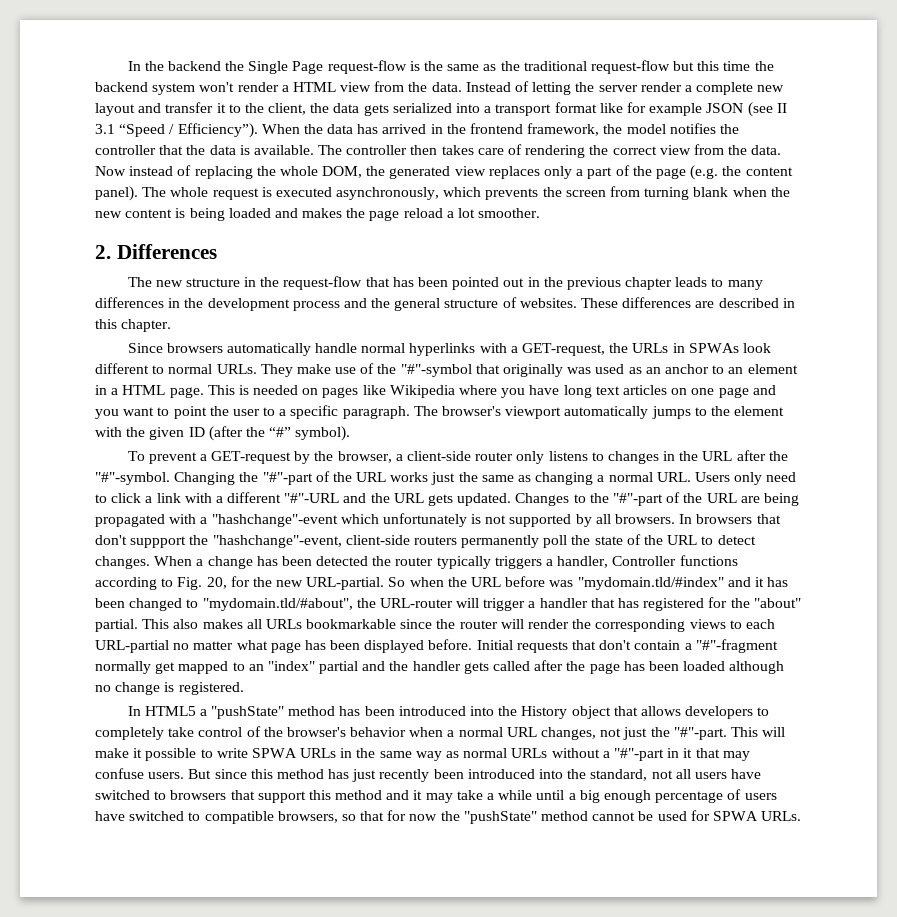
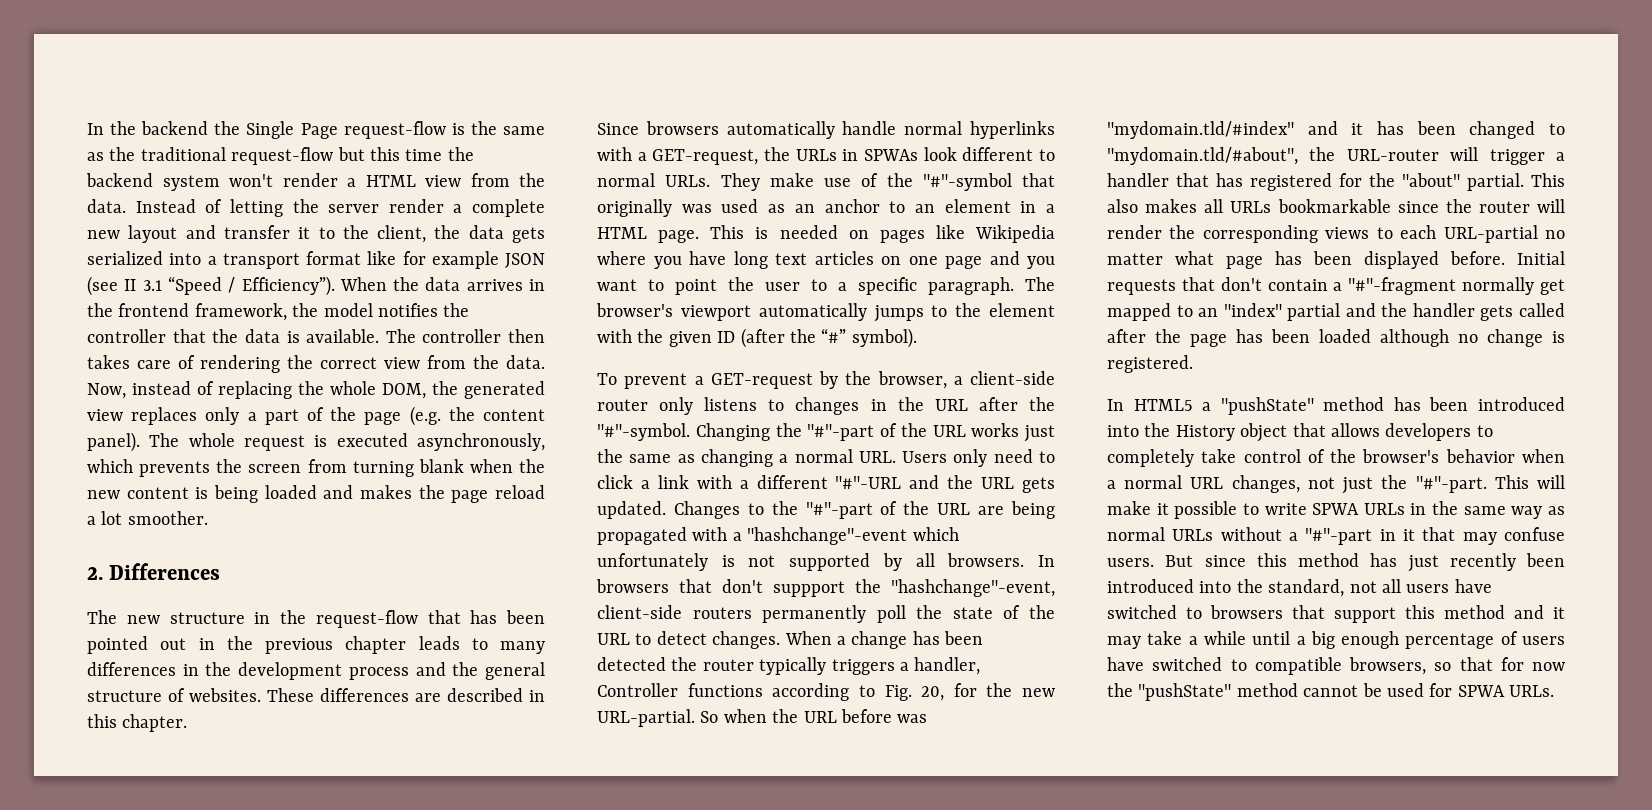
[357,124,427,134] has arrived -> [466,279,523,291] arrives
[95,166,126,176] Now -> [87,383,126,399] Now,

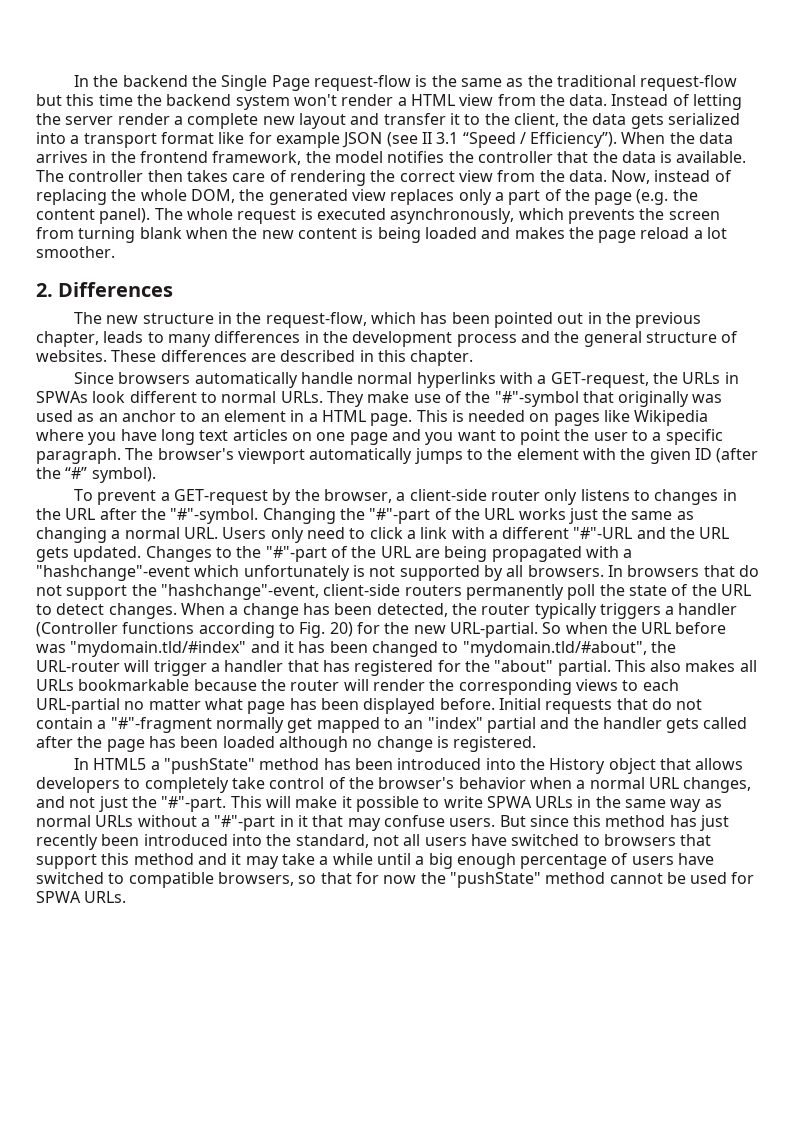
[315,610,461,628] request-flow that -> [265,312,417,328] request-flow, which
[345,636,407,654] chapter -> [36,331,99,347] chapter,
[722,579,845,597] don't suppport -> [738,565,759,577] [36,585,128,600] do not support
[597,657,666,671] detected -> [376,603,448,617] detected,
[914,657,981,675] [597,683,678,697] handler, Controller -> [678,603,738,615] [36,622,118,637] handler (Controller
[921,686,945,701] 20, -> [329,622,353,637] 20)
[1397,201,1439,213] since -> [193,679,257,691] because
[1220,277,1262,291] don't -> [651,698,703,710] do not
(1300, 484) none -> [36,796,65,808] and

